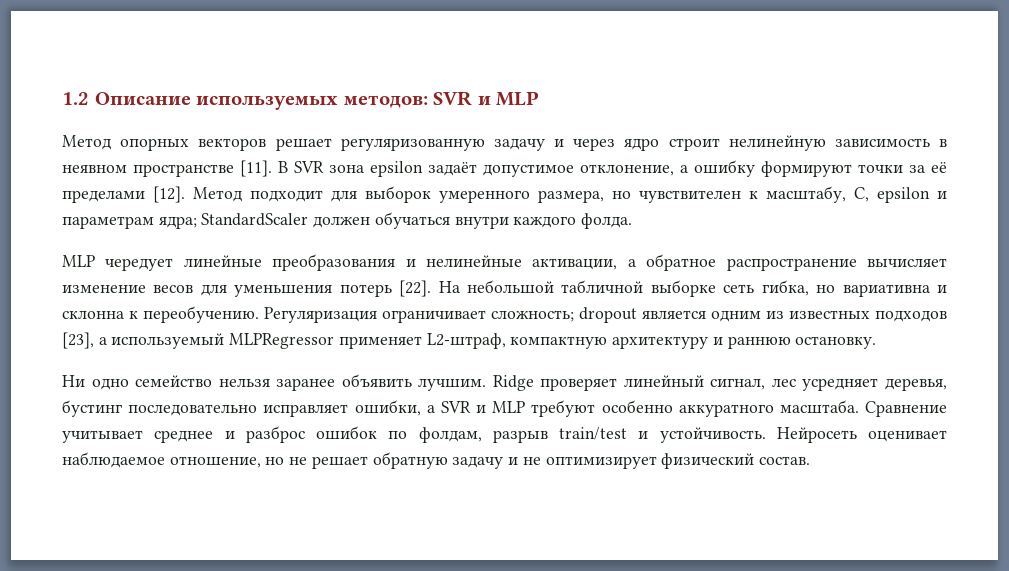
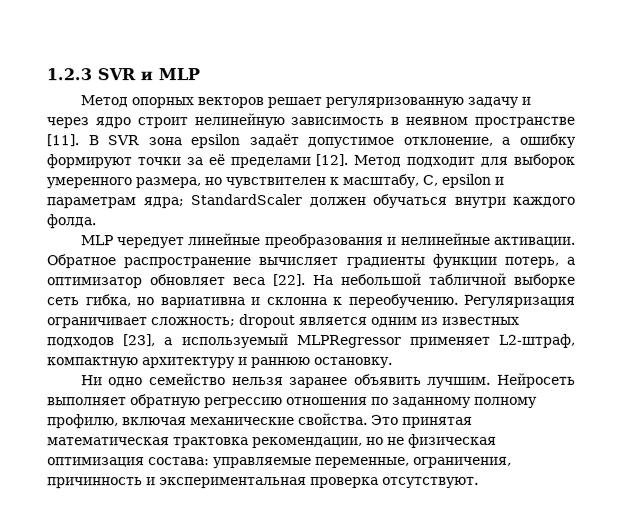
[62,92,428,110] 1.2 Описание используемых методов: -> [46,68,92,81] 1.2.3
[532,254,947,271] [62,284,392,297] активации, а обратное распространение вычисляет изменение весов для уменьшения потерь -> [493,236,575,247] [46,253,577,269] [47,274,266,289] активации. Обратное распространение вычисляет градиенты функции потерь, а оптимизатор обновляет веса
[492,375,948,391] [62,400,947,417] [62,426,947,443] [62,452,810,469] Ridge проверяет линейный сигнал, лес усредняет деревья, бустинг последовательно исправляет ошибки, а SVR и MLP требуют особенно аккуратного масштаба. Сравнение учитывает среднее и разброс ошибок по фолдам, разрыв train/test и устойчивость. Нейросеть оценивает наблюдаемое отношение, но не решает обратную задачу и не оптимизирует физический состав. -> [497,372,576,388] [47,394,538,409] [47,412,473,429] [47,433,497,449] [47,456,512,469] [47,476,479,489] Нейросеть выполняет обратную регрессию отношения по заданному полному профилю, включая механические свойства. Это принятая математическая трактовка рекомендации, но не физическая оптимизация состава: управляемые переменные, ограничения, причинность и экспериментальная проверка отсутствуют.

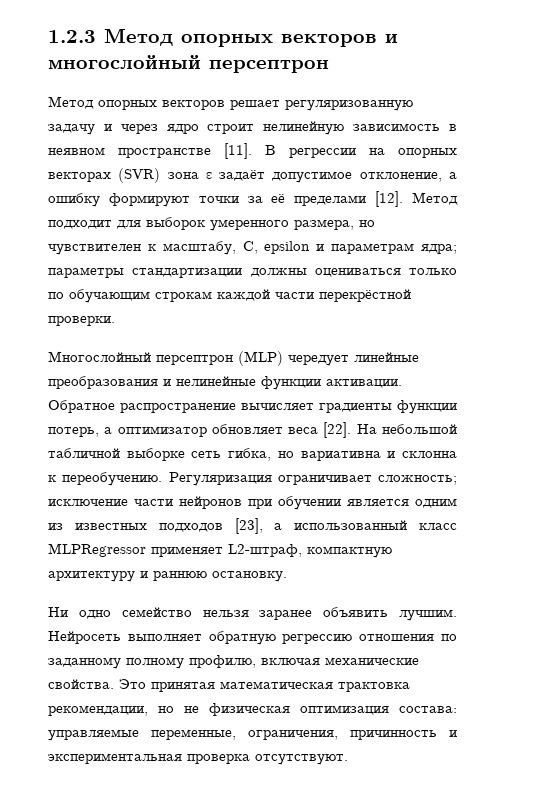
[97,68,200,81] SVR и MLP -> [104,28,398,47] [48,55,329,73] Метод опорных векторов и многослойный персептрон
[107,134,241,149] SVR зона epsilon -> [289,148,457,158] [48,168,212,183] регрессии на опорных векторах (SVR) зона ε
[190,193,575,208] [46,214,96,229] [79,235,113,246] StandardScaler должен обучаться внутри каждого фолда. // MLP -> [48,267,457,278] [48,289,411,303] [48,316,115,326] [48,351,283,366] параметры стандартизации должны оцениваться только по обучающим строкам каждой части перекрёстной проверки. // Многослойный персептрон (MLP)
(490, 238) none -> [261,376,321,390] функции
[239,314,296,329] dropout -> [48,496,341,510] исключение части нейронов при обучении
[181,333,289,349] используемый -> [294,520,457,530] использованный класс

